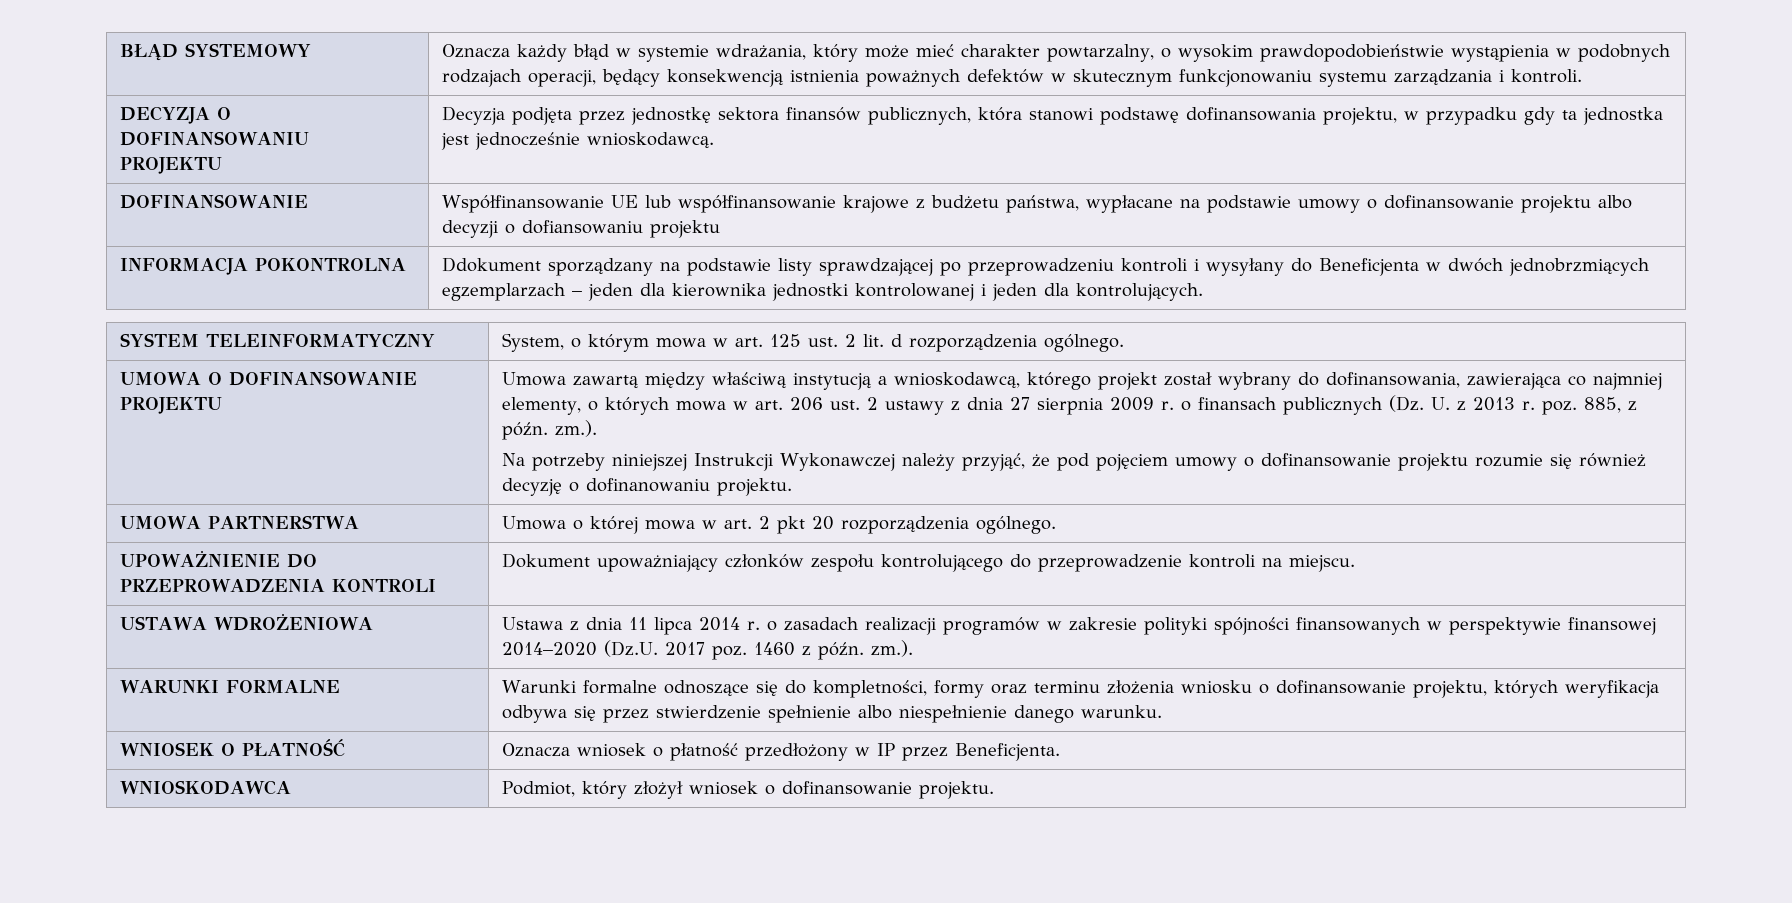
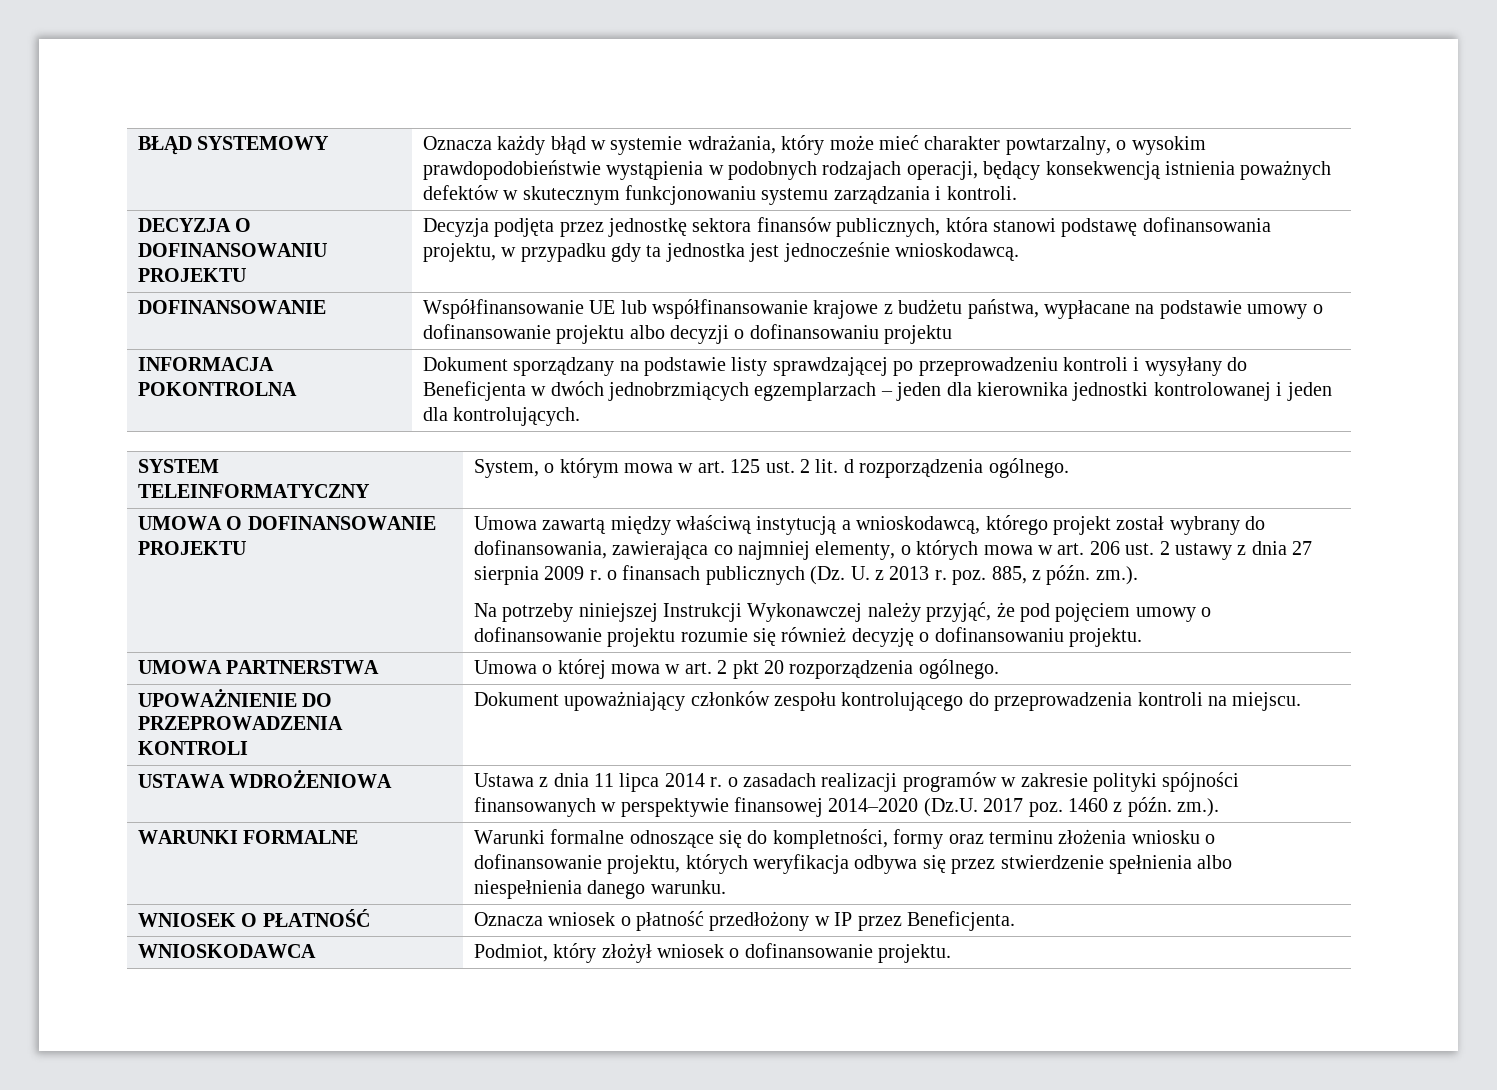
[521,220,643,234] dofiansowaniu -> [749,324,879,339] dofinansowaniu
[441,257,541,272] Ddokument -> [422,357,508,371] Dokument
[585,478,710,492] dofinanowaniu -> [934,627,1064,642] dofinansowaniu
[1037,554,1182,572] przeprowadzenie -> [994,692,1133,711] przeprowadzenia
[767,705,1007,723] spełnienie albo niespełnienie -> [1109,855,1233,874] [473,880,582,899] spełnienia albo niespełnienia

